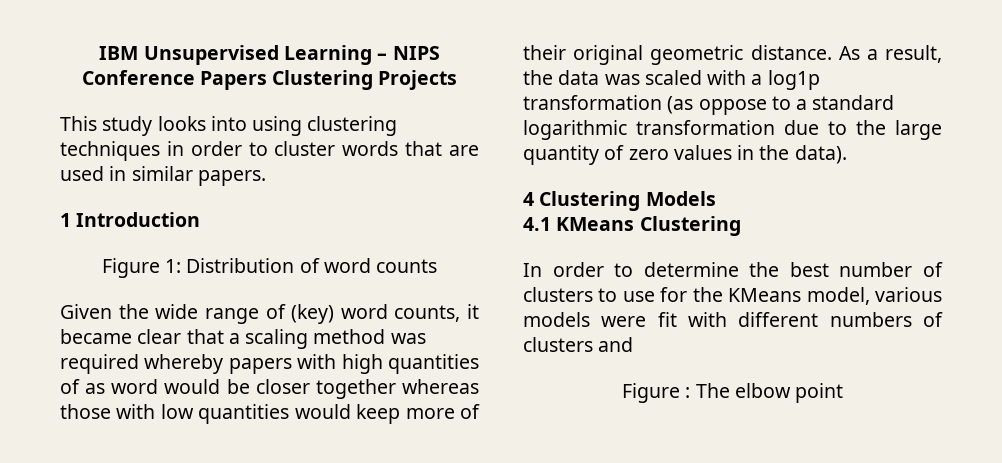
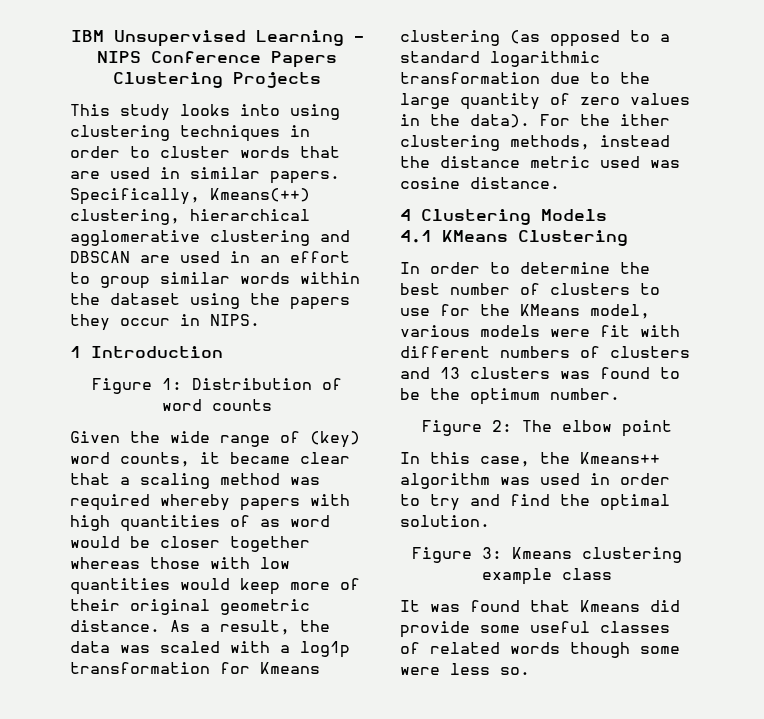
(266, 178) none -> [70,188,310,205] [70,209,310,225] [70,230,350,246] [70,251,350,263] [70,272,360,289] [70,293,350,310] [70,314,260,331] Specifically, Kmeans(++) clustering, hierarchical agglomerative clustering and DBSCAN are used in an effort to group similar words within the dataset using the papers they occur in NIPS.
[667,96,767,115] (as oppose -> [220,662,320,674] [400,30,620,47] for Kmeans clustering (as opposed
(847, 154) none -> [540,114,670,126] [400,135,670,151] [400,156,680,168] [400,177,560,189] For the ither clustering methods, instead the distance metric used was cosine distance.
[621,383,691,403] // Figure : -> [440,367,680,379] [400,388,620,405] [422,420,512,436] 13 clusters was found to be the optimum number. // Figure 2:
(844, 393) none -> [400,452,660,467] [400,473,670,489] [400,494,670,511] [400,515,490,527] [412,547,682,563] [482,568,612,585] [400,600,680,612] [400,621,670,638] [400,642,680,658] [400,663,530,675] // In this case, the Kmeans++ algorithm was used in order to try and find the optimal solution. // Figure 3: Kmeans clustering example class // It was found that Kmeans did provide some useful classes of related words though some were less so.

